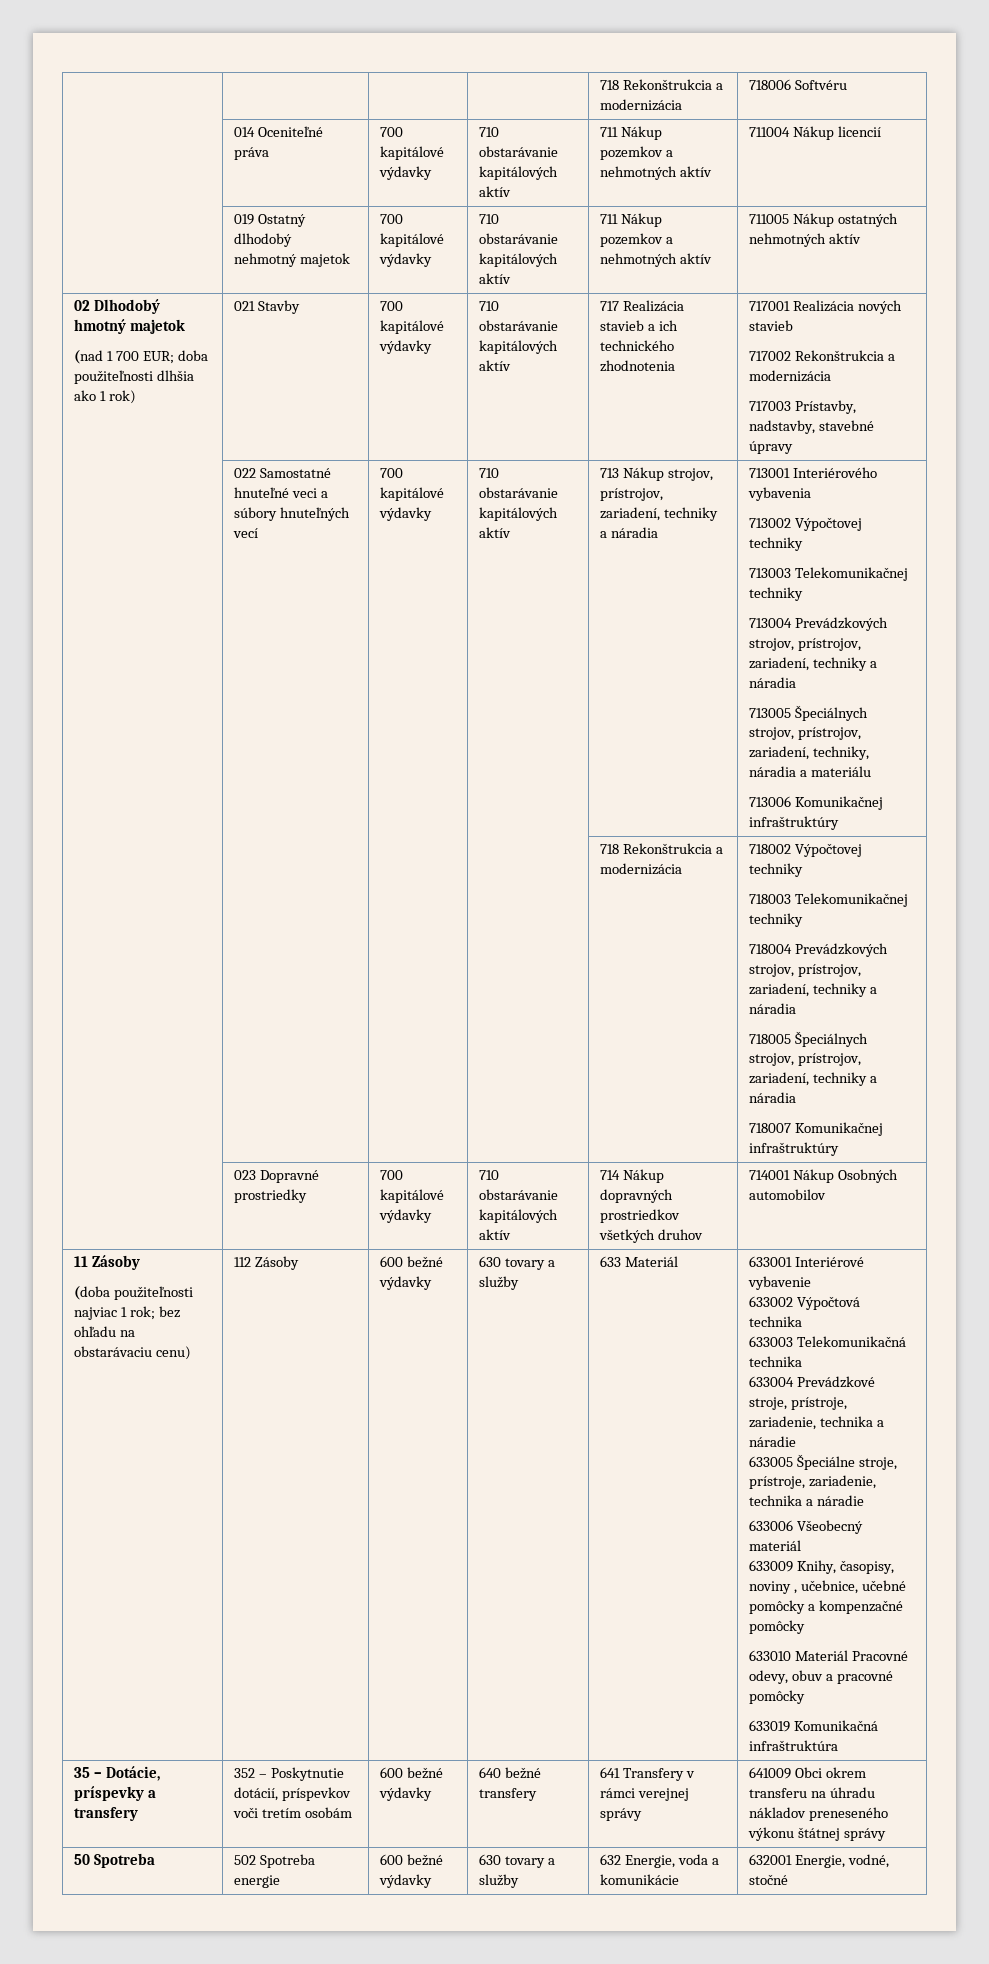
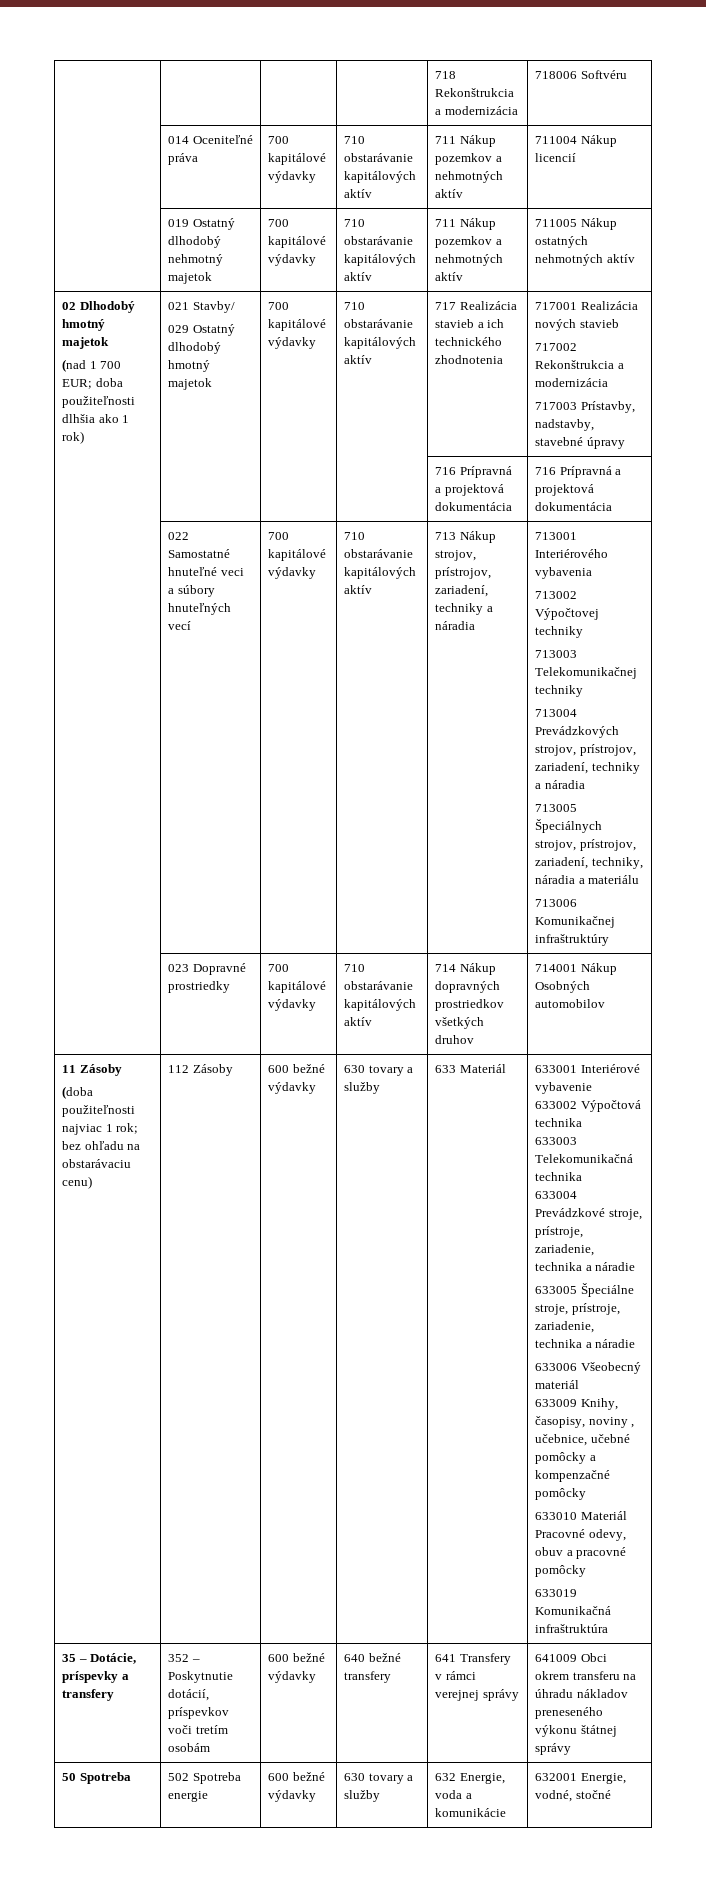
[258,300,301,314] Stavby -> [192,301,235,313] [168,324,235,336] [168,342,222,354] [168,360,211,372] [168,378,213,390] Stavby/ // 029 Ostatný dlhodobý hmotný majetok
(794, 447) none -> [435,466,512,478] [435,484,504,496] [435,502,513,511] [535,466,622,478] [535,484,595,496] [535,502,613,511] // | | | | 716 Prípravná a projektová dokumentácia | 716 Prípravná a projektová dokumentácia
[600,843,724,854] [600,863,683,875] [749,843,863,857] [749,863,804,877] [749,893,909,907] [749,913,804,927] [749,943,889,957] [749,964,862,977] [749,983,878,997] [749,1003,797,1014] [749,1031,869,1047] [749,1053,862,1066] [749,1072,878,1086] [749,1092,797,1103] [749,1122,884,1136] [749,1142,840,1156] // | | | | 718 Rekonštrukcia a modernizácia | 718002 Výpočtovej techniky // 718003 Telekomunikačnej techniky // 718004 Prevádzkových strojov, prístrojov, zariadení, techniky a náradia // 718005 Špeciálnych strojov, prístrojov, zariadení, techniky a náradia // 718007 Komunikačnej infraštruktúry -> (610, 940) none

